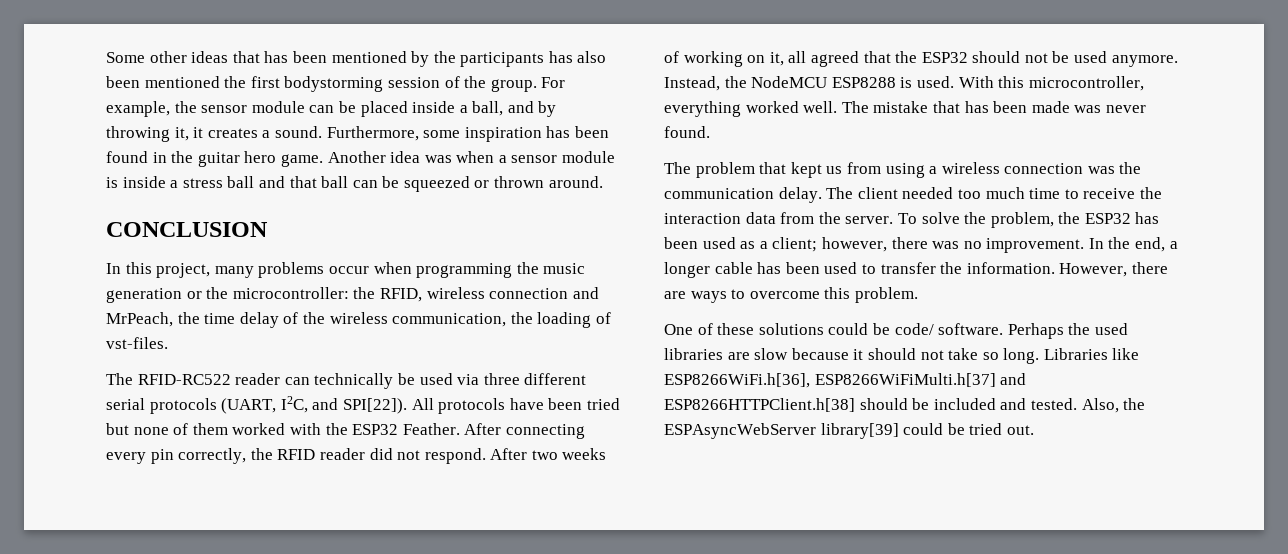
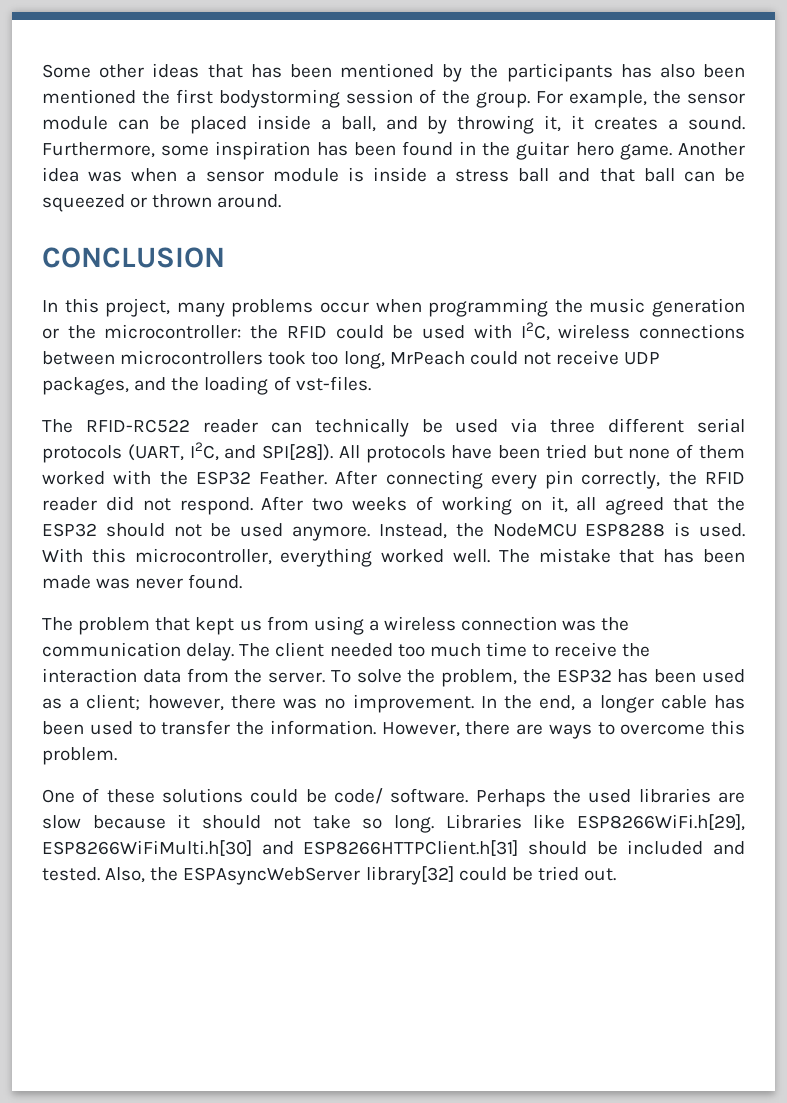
[379,287,599,302] [106,312,507,328] RFID, wireless connection and MrPeach, the time delay of the wireless communication, -> [286,322,746,341] [42,350,661,369] [42,377,167,395] RFID could be used with I2C, wireless connections between microcontrollers took too long, MrPeach could not receive UDP packages, and
[342,398,407,414] SPI[22]). -> [262,444,334,461] SPI[28]).
[664,373,1027,388] [664,398,855,412] ESP8266WiFi.h[36], ESP8266WiFiMulti.h[37] and ESP8266HTTPClient.h[38] -> [577,814,745,831] [42,840,519,856] ESP8266WiFi.h[29], ESP8266WiFiMulti.h[30] and ESP8266HTTPClient.h[31]
[820,423,899,439] library[39] -> [365,866,454,885] library[32]

